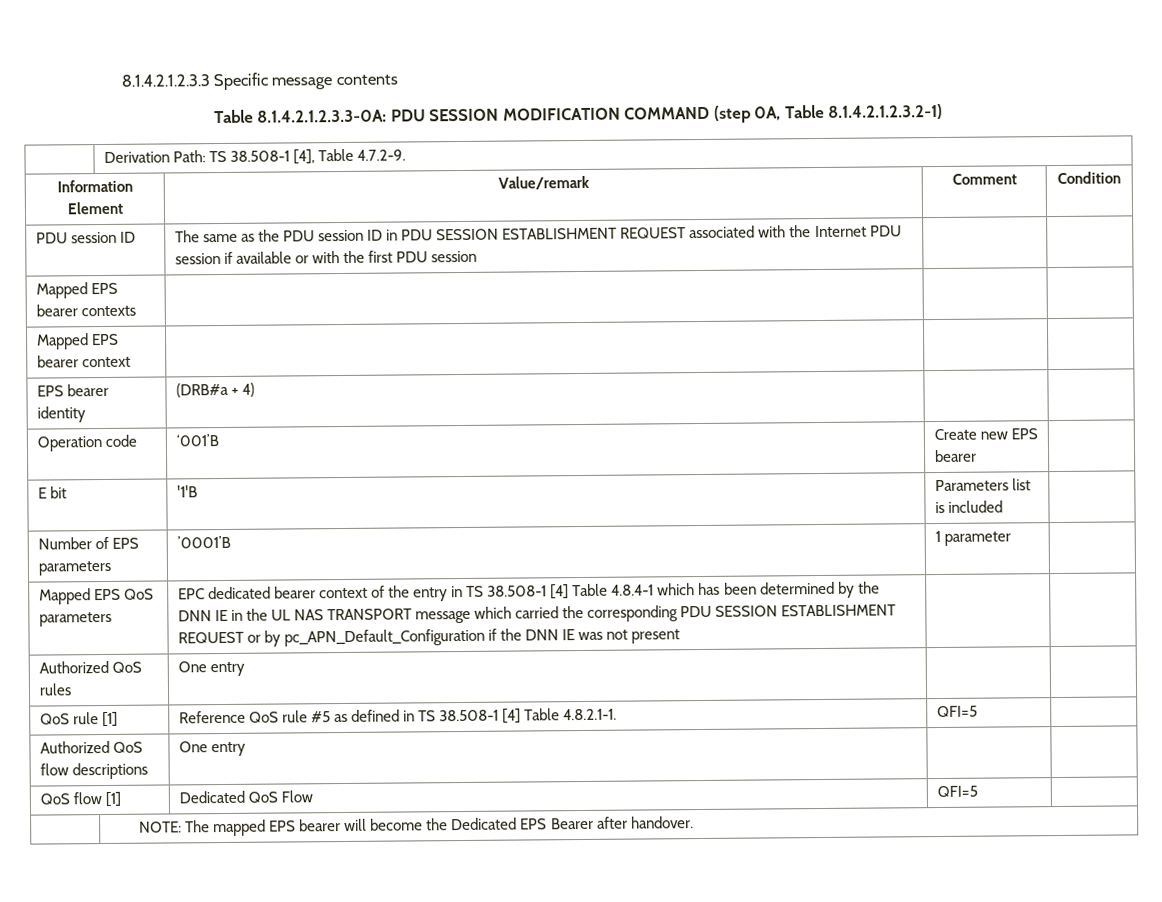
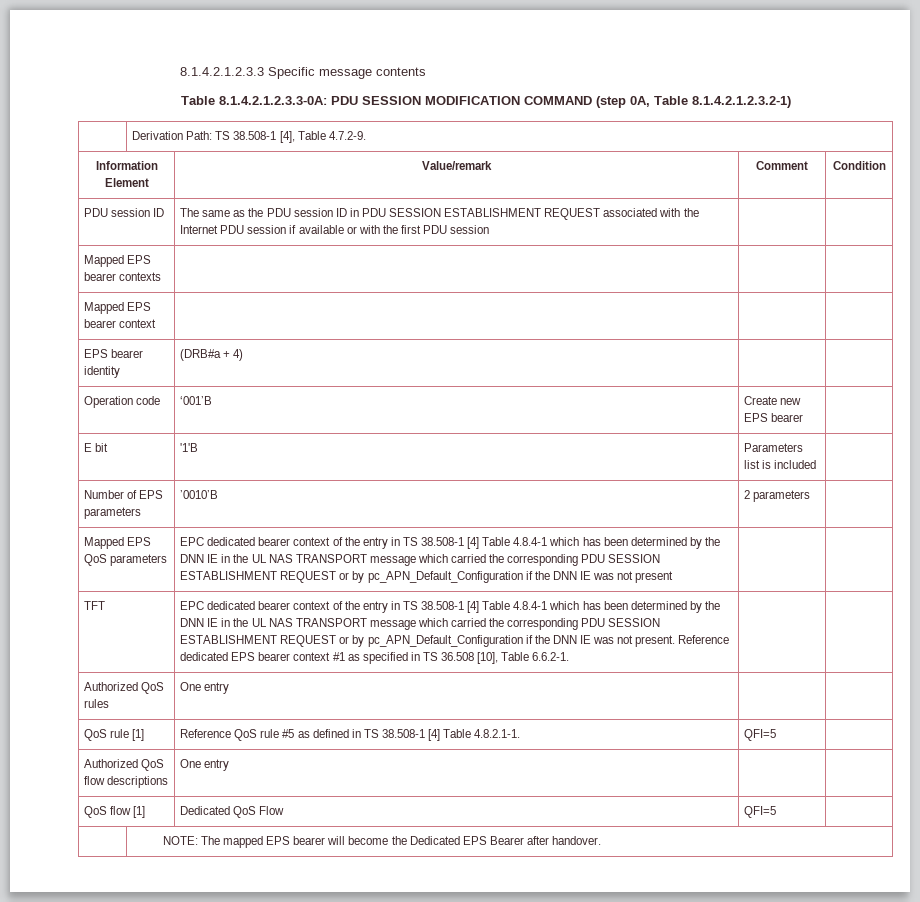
[176,535,231,549] [934,530,1011,546] ’0001’B | 1 parameter -> [180,490,219,499] [744,490,811,502] ’0010’B | 2 parameters
(681, 636) none -> [84,601,106,610] [180,601,720,613] [180,618,661,630] [180,635,730,647] [180,652,570,664] // TFT | EPC dedicated bearer context of the entry in TS 38.508-1 [4] Table 4.8.4-1 which has been determined by the DNN IE in the UL NAS TRANSPORT message which carried the corresponding PDU SESSION ESTABLISHMENT REQUEST or by pc_APN_Default_Configuration if the DNN IE was not present. Reference dedicated EPS bearer context #1 as specified in TS 36.508 [10], Table 6.6.2-1. | |

